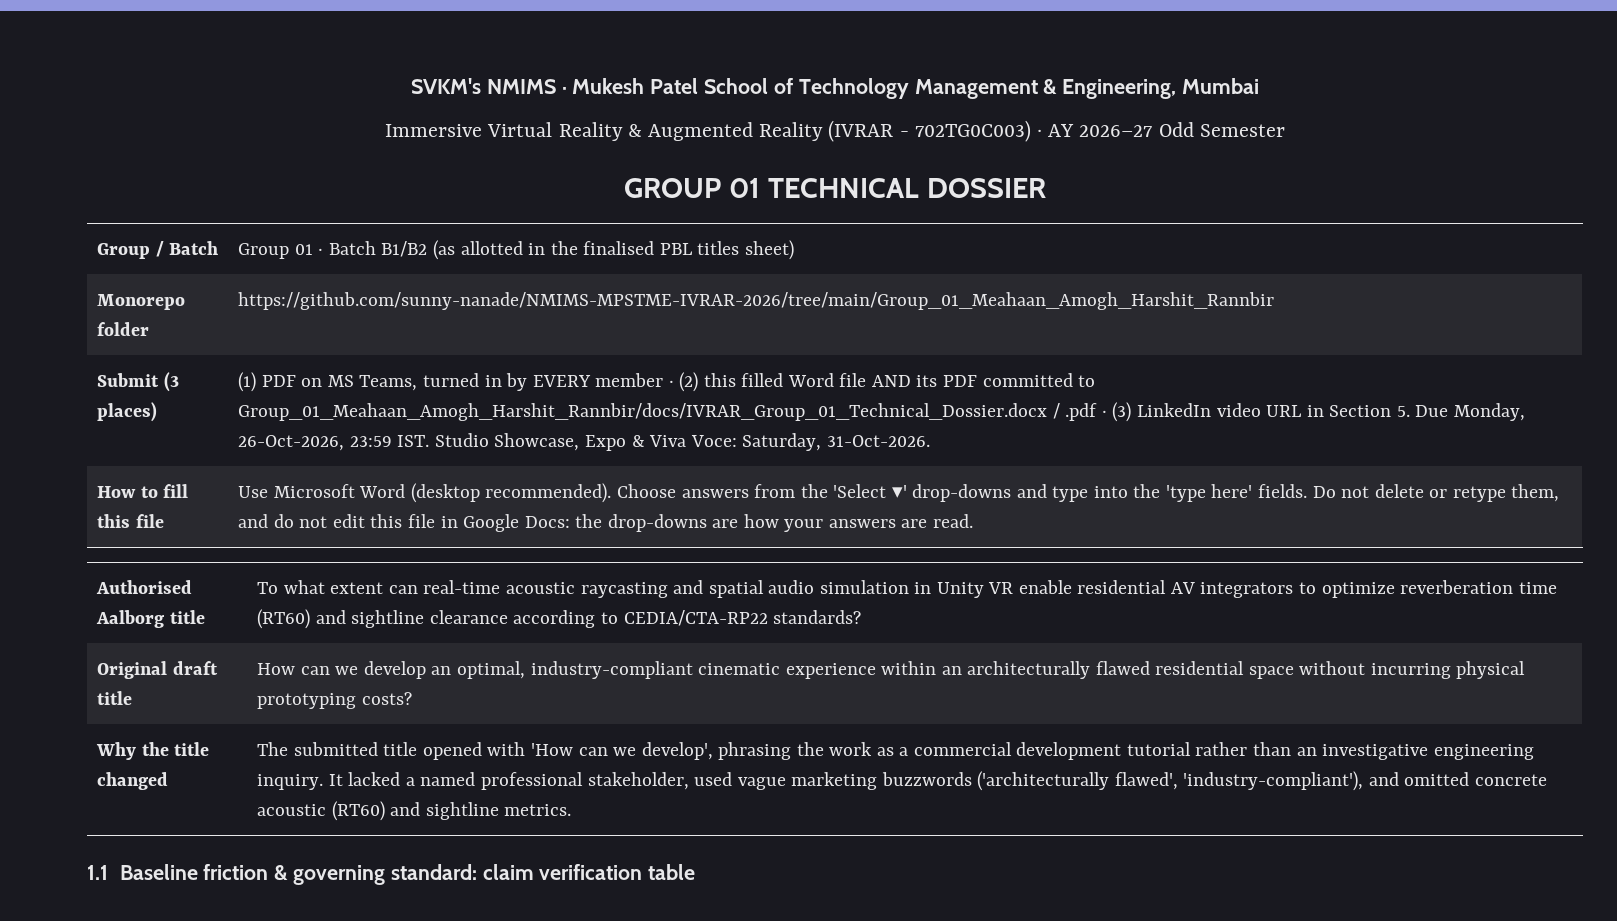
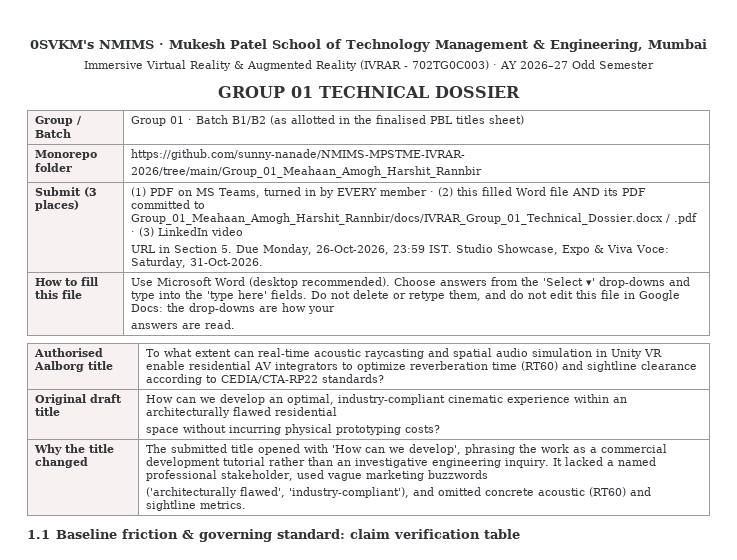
[411,78,482,94] SVKM's -> [30,40,95,49] 0SVKM's
[238,292,1275,310] https://github.com/sunny-nanade/NMIMS-MPSTME-IVRAR-2026/tree/main/Group_01_Meahaan_Amogh_Harshit_Rannbir -> [130,149,465,160] [130,166,482,178] https://github.com/sunny-nanade/NMIMS-MPSTME-IVRAR- // 2026/tree/main/Group_01_Meahaan_Amogh_Harshit_Rannbir
(1261, 410) none -> (243, 231) //
(824, 525) none -> (335, 310) //
(1245, 668) none -> (337, 411) //
(972, 779) none -> (488, 474) //

